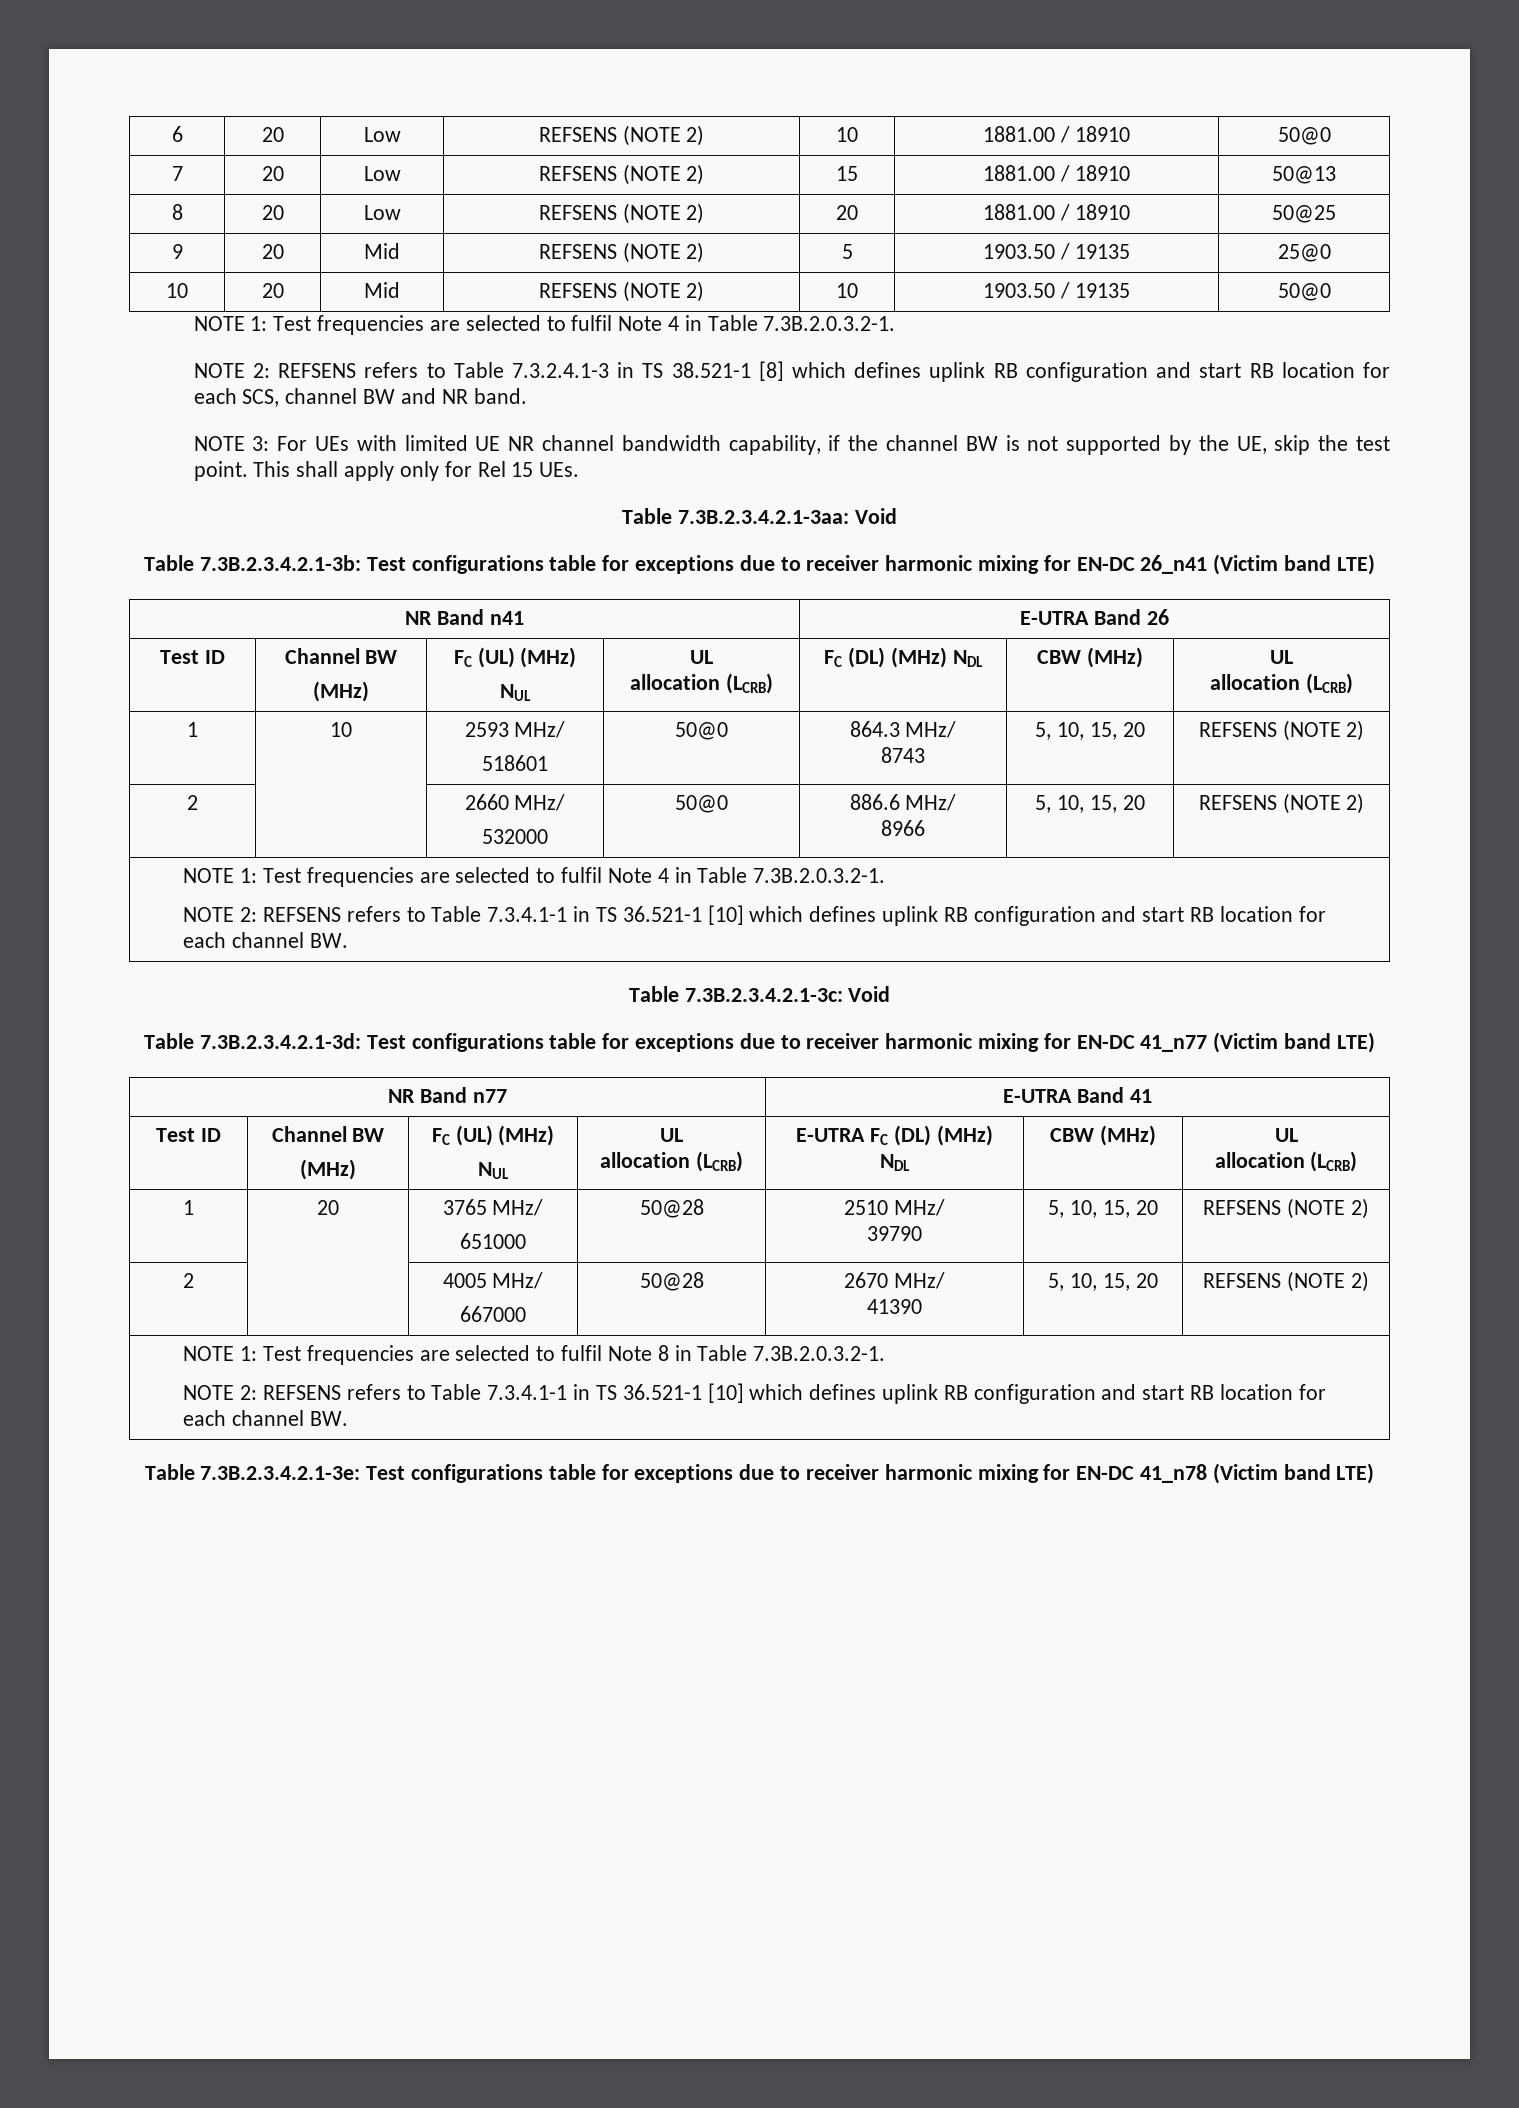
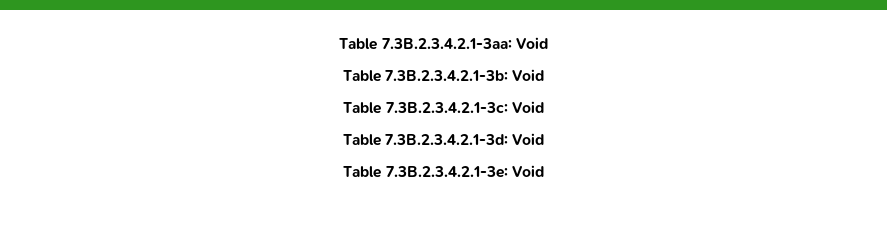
[171,126,183,142] [261,127,284,142] [363,127,401,142] [538,125,705,146] [836,127,858,142] [982,126,1131,143] [1277,127,1331,145] [171,166,183,181] [261,166,284,181] [363,166,401,181] [538,164,705,185] [836,166,858,181] [982,165,1131,182] [1272,166,1336,184] [171,204,183,220] [261,205,284,220] [363,205,401,220] [538,203,705,224] [836,205,858,220] [982,204,1131,221] [1272,205,1336,223] [171,244,183,259] [261,244,284,259] [364,243,400,259] [538,242,705,263] [841,244,853,259] [982,243,1131,260] [1277,244,1331,262] [166,283,188,298] [261,283,284,298] [364,282,400,298] [538,281,705,302] [836,283,858,298] [982,282,1131,299] [1277,283,1331,301] [193,315,896,335] [193,361,1390,382] [193,388,527,407] [193,435,1390,455] [193,461,580,481] 6 | 20 | Low | REFSENS (NOTE 2) | 10 | 1881.00 / 18910 | 50@0 // 7 | 20 | Low | REFSENS (NOTE 2) | 15 | 1881.00 / 18910 | 50@13 // 8 | 20 | Low | REFSENS (NOTE 2) | 20 | 1881.00 / 18910 | 50@25 // 9 | 20 | Mid | REFSENS (NOTE 2) | 5 | 1903.50 / 19135 | 25@0 // 10 | 20 | Mid | REFSENS (NOTE 2) | 10 | 1903.50 / 19135 | 50@0 // NOTE 1: Test frequencies are selected to fulfil Note 4 in Table 7.3B.2.0.3.2-1. // NOTE 2: REFSENS refers to Table 7.3.2.4.1-3 in TS 38.521-1 [8] which defines uplink RB configuration and start RB location for each SCS, channel BW and NR band. // NOTE 3: For UEs with limited UE NR channel bandwidth capability, if the channel BW is not supported by the UE, skip the test point. This shall apply only for Rel 15 UEs. // -> (339, 44) none
[366,554,1375,575] [405,609,524,625] [1020,609,1169,625] [160,650,225,664] [284,648,398,664] [313,681,369,702] [453,647,577,668] [500,684,531,701] [690,650,713,664] [630,673,773,694] [824,647,983,668] [1037,647,1143,668] [1270,650,1293,664] [1210,673,1353,694] [187,722,198,737] [330,722,352,737] [464,721,566,738] [482,755,548,771] [675,722,728,740] [849,721,957,738] [881,747,925,763] [1035,722,1145,740] [1198,720,1365,741] [187,795,198,810] [464,794,566,811] [482,829,548,844] [675,795,728,813] [849,794,957,811] [881,820,925,836] [1035,795,1145,813] [1198,793,1365,814] [183,867,886,887] [183,905,1326,926] [183,932,349,948] Test configurations table for exceptions due to receiver harmonic mixing for EN-DC 26_n41 (Victim band LTE) // NR Band n41 | E-UTRA Band 26 // Test ID | Channel BW // (MHz) | FC (UL) (MHz) // NUL | UL // allocation (LCRB) | FC (DL) (MHz) NDL | CBW (MHz) | UL // allocation (LCRB) // 1 | 10 | 2593 MHz/ // 518601 | 50@0 | 864.3 MHz/ // 8743 | 5, 10, 15, 20 | REFSENS (NOTE 2) // 2 | | 2660 MHz/ // 532000 | 50@0 | 886.6 MHz/ // 8966 | 5, 10, 15, 20 | REFSENS (NOTE 2) // NOTE 1: Test frequencies are selected to fulfil Note 4 in Table 7.3B.2.0.3.2-1. // NOTE 2: REFSENS refers to Table 7.3.4.1-1 in TS 36.521-1 [10] which defines uplink RB configuration and start RB location for each channel BW. -> [512,69,545,81] Void
[366,1032,1375,1053] [388,1087,507,1103] [1003,1087,1152,1103] [156,1128,221,1142] [271,1126,385,1142] [300,1159,356,1180] [431,1125,555,1146] [478,1162,509,1179] [660,1128,683,1142] [600,1151,743,1172] [796,1125,993,1146] [880,1154,910,1171] [1050,1125,1156,1146] [1274,1128,1298,1142] [1214,1151,1358,1172] [183,1200,194,1215] [317,1200,339,1215] [442,1199,544,1216] [460,1233,526,1249] [639,1199,704,1218] [844,1199,945,1216] [867,1226,922,1241] [1048,1200,1158,1218] [1203,1198,1369,1219] [183,1273,194,1288] [442,1272,544,1289] [460,1306,526,1322] [639,1272,704,1291] [844,1272,945,1289] [867,1299,922,1314] [1048,1273,1158,1291] [1203,1271,1369,1292] [183,1345,886,1365] [183,1383,1326,1404] [183,1410,349,1426] [144,1463,1375,1484] Test configurations table for exceptions due to receiver harmonic mixing for EN-DC 41_n77 (Victim band LTE) // NR Band n77 | E-UTRA Band 41 // Test ID | Channel BW // (MHz) | FC (UL) (MHz) // NUL | UL // allocation (LCRB) | E-UTRA FC (DL) (MHz) NDL | CBW (MHz) | UL // allocation (LCRB) // 1 | 20 | 3765 MHz/ // 651000 | 50@28 | 2510 MHz/ // 39790 | 5, 10, 15, 20 | REFSENS (NOTE 2) // 2 | | 4005 MHz/ // 667000 | 50@28 | 2670 MHz/ // 41390 | 5, 10, 15, 20 | REFSENS (NOTE 2) // NOTE 1: Test frequencies are selected to fulfil Note 8 in Table 7.3B.2.0.3.2-1. // NOTE 2: REFSENS refers to Table 7.3.4.1-1 in TS 36.521-1 [10] which defines uplink RB configuration and start RB location for each channel BW. // Table 7.3B.2.3.4.2.1-3e: Test configurations table for exceptions due to receiver harmonic mixing for EN-DC 41_n78 (Victim band LTE) -> [512,133,545,145] [343,165,544,178] Void // Table 7.3B.2.3.4.2.1-3e: Void

